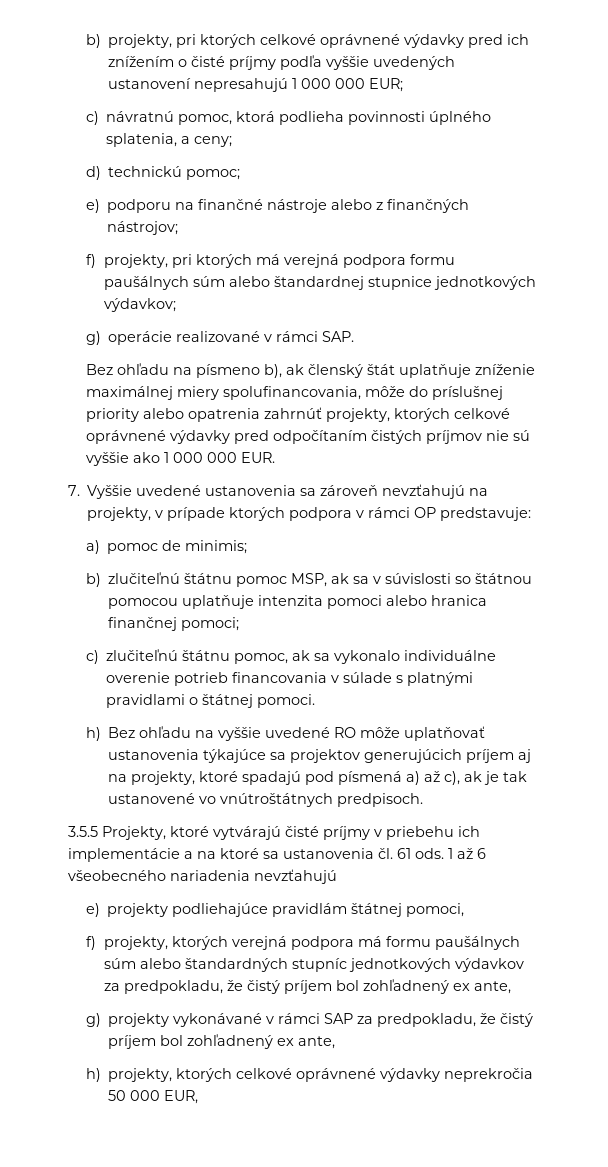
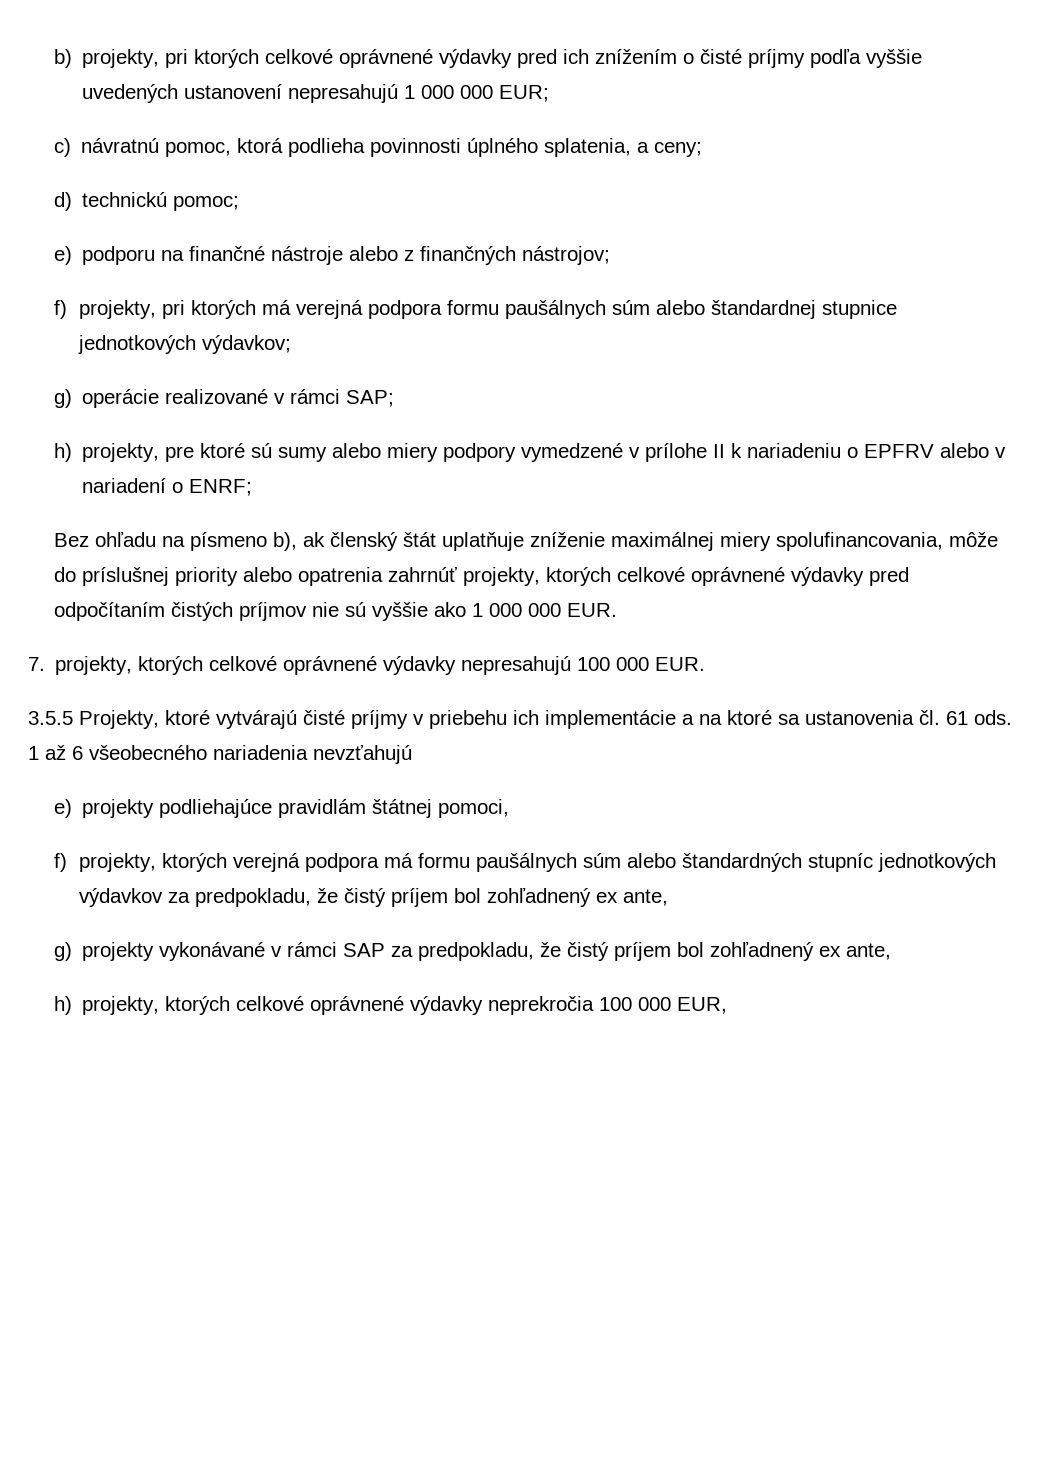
[322,331,355,342] SAP. -> [345,390,394,407] [53,443,1006,462] [81,478,252,496] SAP; // h) projekty, pre ktoré sú sumy alebo miery podpory vymedzené v prílohe II k nariadeniu o EPFRV alebo v nariadení o ENRF;
[87,484,489,499] [87,507,532,521] [86,540,248,554] [86,572,533,587] [108,595,488,609] [108,617,240,631] [86,649,497,664] [106,672,474,686] [106,694,316,708] [86,726,486,741] [108,749,532,763] [108,771,528,785] [108,793,424,807] Vyššie uvedené ustanovenia sa zároveň nevzťahujú na projekty, v prípade ktorých podpora v rámci OP predstavuje: // a) pomoc de minimis; // b) zlučiteľnú štátnu pomoc MSP, ak sa v súvislosti so štátnou pomocou uplatňuje intenzita pomoci alebo hranica finančnej pomoci; // c) zlučiteľnú štátnu pomoc, ak sa vykonalo individuálne overenie potrieb financovania v súlade s platnými pravidlami o štátnej pomoci. // h) Bez ohľadu na vyššie uvedené RO môže uplatňovať ustanovenia týkajúce sa projektov generujúcich príjem aj na projekty, ktoré spadajú pod písmená a) až c), ak je tak ustanovené vo vnútroštátnych predpisoch. -> [55,656,706,675] projekty, ktorých celkové oprávnené výdavky nepresahujú 100 000 EUR.
[108,1090,127,1101] 50 -> [598,997,632,1011] 100

